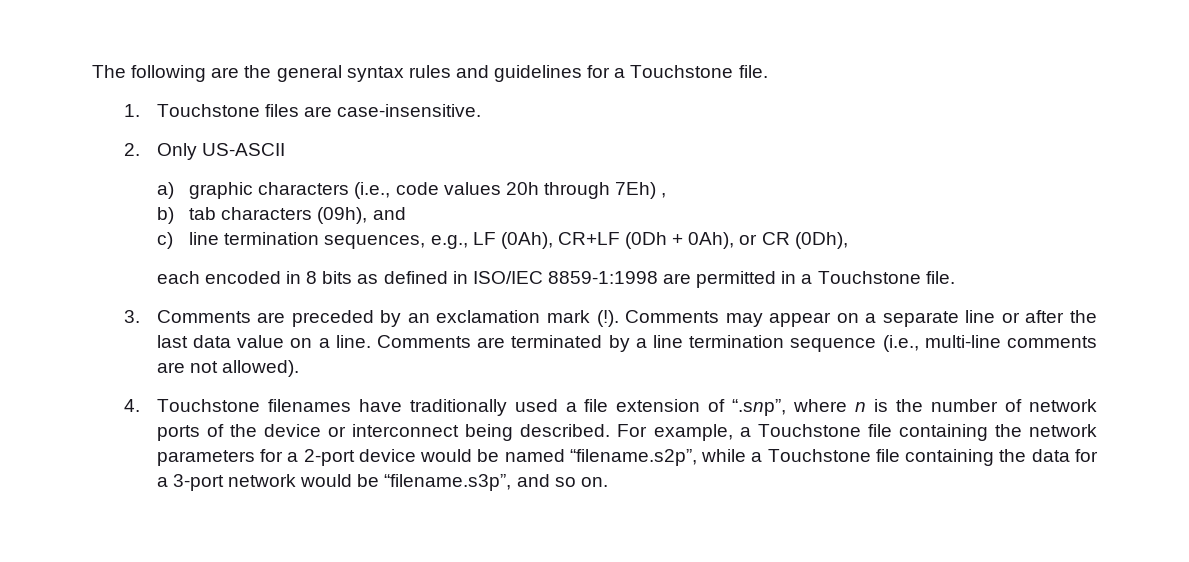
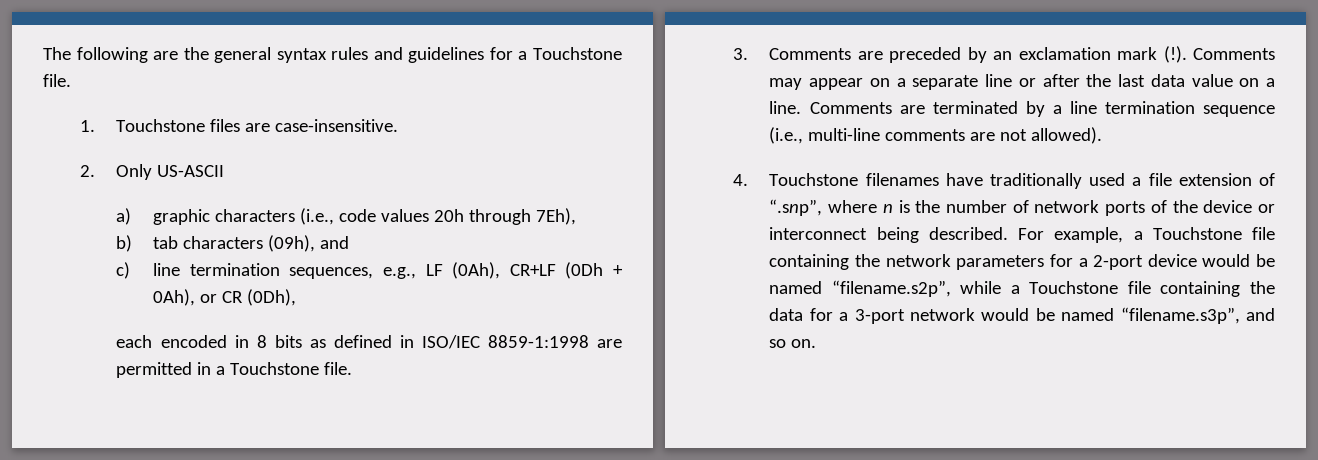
[615,182,667,199] 7Eh) , -> [536,208,577,225] 7Eh),
(380, 480) none -> [1061,308,1115,321] named

